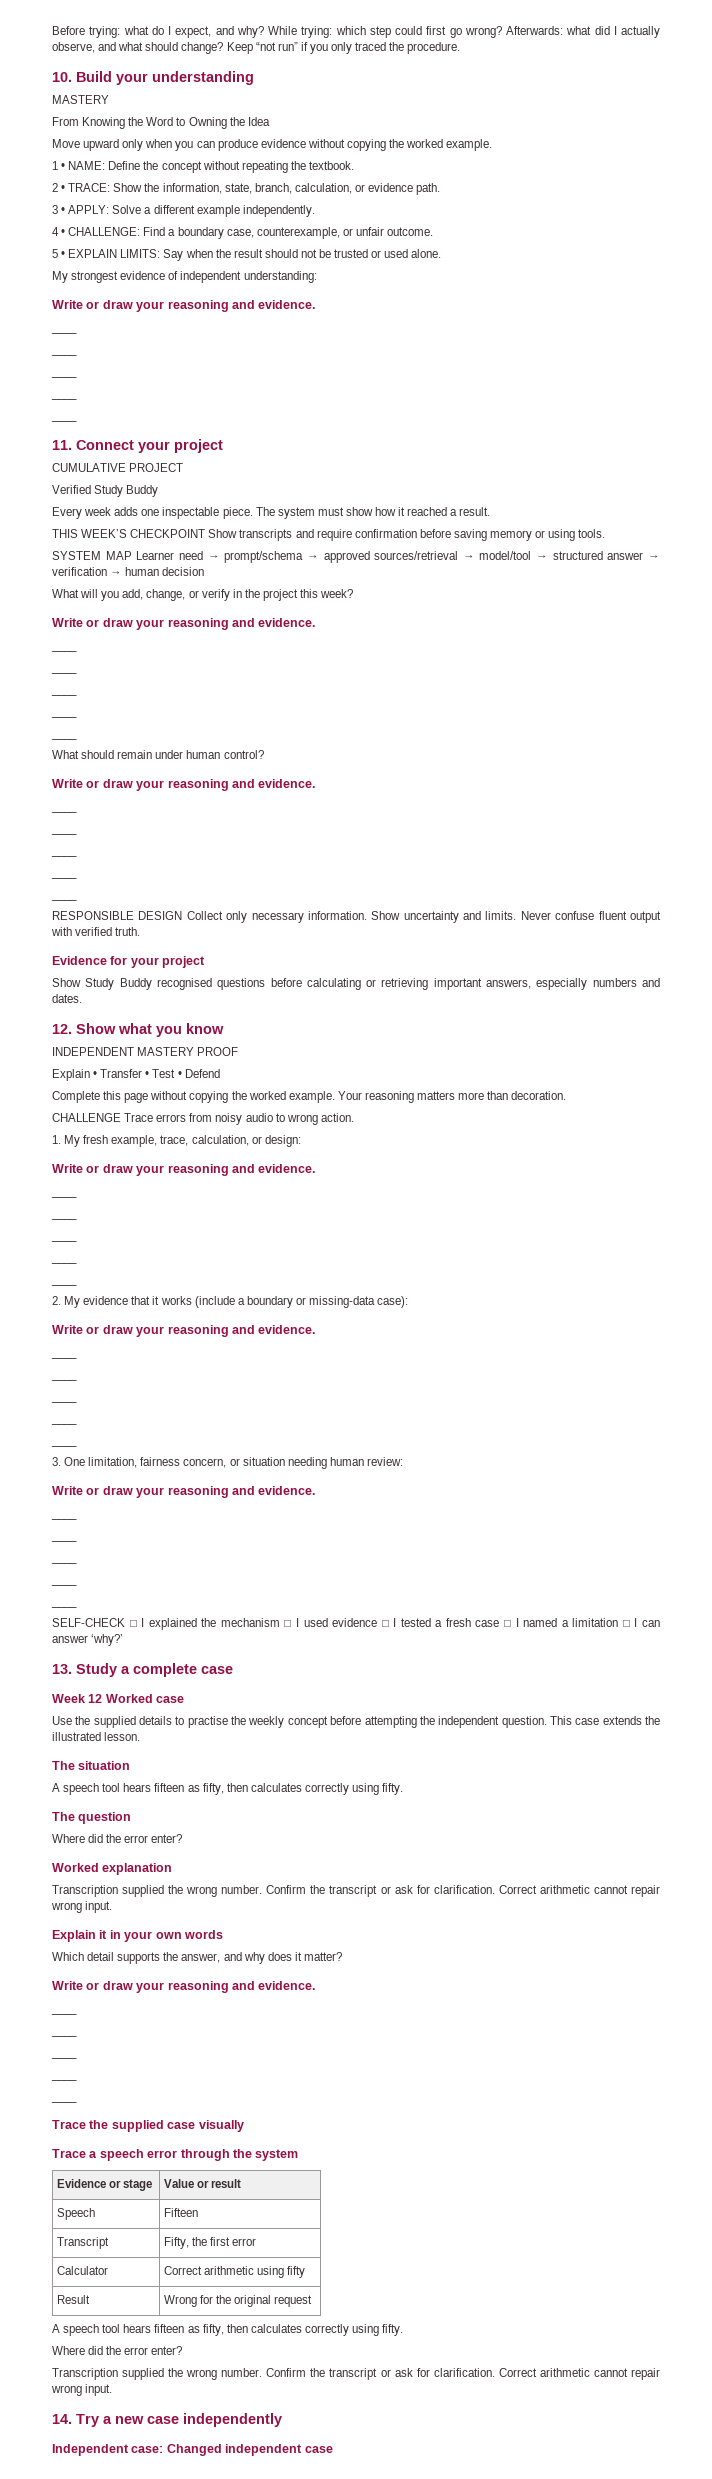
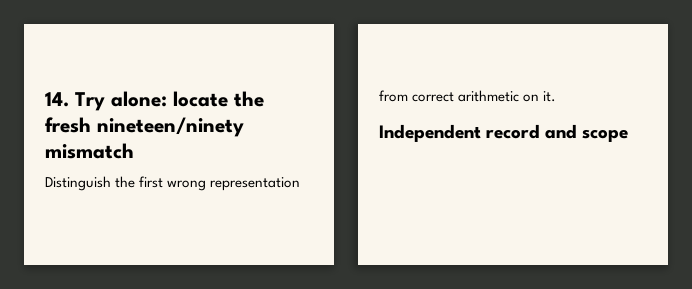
[52,26,660,38] [52,42,461,54] [52,71,254,85] [52,95,109,104] [52,117,270,129] [52,139,493,151] [52,161,354,173] [52,183,441,195] [52,205,315,217] [52,227,434,239] [52,249,442,261] [52,271,317,283] [52,300,316,312] [51,331,77,334] [51,353,77,356] [51,375,77,378] [51,397,77,400] [51,419,77,422] [52,439,223,453] [52,463,184,472] [52,485,159,497] [52,507,491,519] [52,529,606,541] [52,551,660,563] [52,567,205,576] [52,589,354,601] [52,618,316,630] [51,649,77,652] [51,671,77,674] [51,693,77,696] [51,715,77,718] [51,737,77,740] [52,750,264,759] [52,779,316,791] [51,810,77,813] [51,832,77,835] [51,854,77,857] [51,876,77,879] [51,898,77,901] [52,911,661,923] [51,927,141,936] [52,956,206,968] [52,978,660,990] [52,994,82,1003] [52,1023,224,1037] [52,1047,239,1056] [52,1069,220,1081] [52,1091,567,1103] [52,1113,354,1125] [52,1135,301,1147] [52,1164,316,1176] [51,1195,77,1198] [51,1217,77,1220] [51,1239,77,1242] [51,1261,77,1264] [51,1283,77,1286] [52,1296,409,1308] [52,1325,316,1337] [51,1356,77,1359] [51,1378,77,1381] [51,1400,77,1403] [51,1422,77,1425] [51,1444,77,1447] [52,1457,403,1469] [52,1486,316,1498] [51,1517,77,1520] [51,1539,77,1542] [51,1561,77,1564] [51,1583,77,1586] [51,1605,77,1608] [52,1618,661,1630] [52,1634,124,1646] [52,1663,233,1677] [52,1694,185,1703] [52,1716,661,1728] [52,1732,141,1741] [52,1761,131,1770] [52,1783,404,1795] [52,1812,132,1824] [52,1834,183,1843] [52,1863,173,1875] [52,1885,660,1897] [51,1901,113,1913] [52,1930,223,1942] [52,1952,342,1964] [52,1981,316,1993] [51,2012,77,2015] [51,2034,77,2037] [51,2056,77,2059] [51,2078,77,2081] [51,2100,77,2103] [52,2120,244,2132] [52,2149,299,2161] [56,2179,152,2191] [163,2179,241,2188] [56,2208,95,2220] [163,2208,198,2217] [56,2237,109,2249] [163,2237,257,2249] [56,2266,108,2275] [163,2266,306,2278] [56,2295,90,2304] [163,2295,313,2307] [52,2324,404,2336] [52,2346,183,2355] [52,2368,660,2380] [51,2384,113,2396] [52,2413,282,2427] [52,2444,333,2456] Before trying: what do I expect, and why? While trying: which step could first go wrong? Afterwards: what did I actually observe, and what should change? Keep “not run” if you only traced the procedure. // 10. Build your understanding // MASTERY // From Knowing the Word to Owning the Idea // Move upward only when you can produce evidence without copying the worked example. // 1 • NAME: Define the concept without repeating the textbook. // 2 • TRACE: Show the information, state, branch, calculation, or evidence path. // 3 • APPLY: Solve a different example independently. // 4 • CHALLENGE: Find a boundary case, counterexample, or unfair outcome. // 5 • EXPLAIN LIMITS: Say when the result should not be trusted or used alone. // My strongest evidence of independent understanding: // Write or draw your reasoning and evidence. // ____ // ____ // ____ // ____ // ____ // 11. Connect your project // CUMULATIVE PROJECT // Verified Study Buddy // Every week adds one inspectable piece. The system must show how it reached a result. // THIS WEEK’S CHECKPOINT Show transcripts and require confirmation before saving memory or using tools. // SYSTEM MAP Learner need → prompt/schema → approved sources/retrieval → model/tool → structured answer → verification → human decision // What will you add, change, or verify in the project this week? // Write or draw your reasoning and evidence. // ____ // ____ // ____ // ____ // ____ // What should remain under human control? // Write or draw your reasoning and evidence. // ____ // ____ // ____ // ____ // ____ // RESPONSIBLE DESIGN Collect only necessary information. Show uncertainty and limits. Never confuse fluent output with verified truth. // Evidence for your project // Show Study Buddy recognised questions before calculating or retrieving important answers, especially numbers and dates. // 12. Show what you know // INDEPENDENT MASTERY PROOF // Explain • Transfer • Test • Defend // Complete this page without copying the worked example. Your reasoning matters more than decoration. // CHALLENGE Trace errors from noisy audio to wrong action. // 1. My fresh example, trace, calculation, or design: // Write or draw your reasoning and evidence. // ____ // ____ // ____ // ____ // ____ // 2. My evidence that it works (include a boundary or missing-data case): // Write or draw your reasoning and evidence. // ____ // ____ // ____ // ____ // ____ // 3. One limitation, fairness concern, or situation needing human review: // Write or draw your reasoning and evidence. // ____ // ____ // ____ // ____ // ____ // SELF-CHECK □ I explained the mechanism □ I used evidence □ I tested a fresh case □ I named a limitation □ I can answer ‘why?’ // 13. Study a complete case // Week 12 Worked case // Use the supplied details to practise the weekly concept before attempting the independent question. This case extends the illustrated lesson. // The situation // A speech tool hears fifteen as fifty, then calculates correctly using fifty. // The question // Where did the error enter? // Worked explanation // Transcription supplied the wrong number. Confirm the transcript or ask for clarification. Correct arithmetic cannot repair wrong input. // Explain it in your own words // Which detail supports the answer, and why does it matter? // Write or draw your reasoning and evidence. // ____ // ____ // ____ // ____ // ____ // Trace the supplied case visually // Trace a speech error through the system // Evidence or stage | Value or result // Speech | Fifteen // Transcript | Fifty, the first error // Calculator | Correct arithmetic using fifty // Result | Wrong for the original request // A speech tool hears fifteen as fifty, then calculates correctly using fifty. // Where did the error enter? // Transcription supplied the wrong number. Confirm the transcript or ask for clarification. Correct arithmetic cannot repair wrong input. // 14. Try a new case independently // Independent case: Changed independent case -> [45,91,264,111] [45,117,244,137] [45,143,134,159] [45,176,301,191] [379,90,557,102] [379,124,629,142] 14. Try alone: locate the fresh nineteen/ninety mismatch // Distinguish the first wrong representation from correct arithmetic on it. // Independent record and scope

